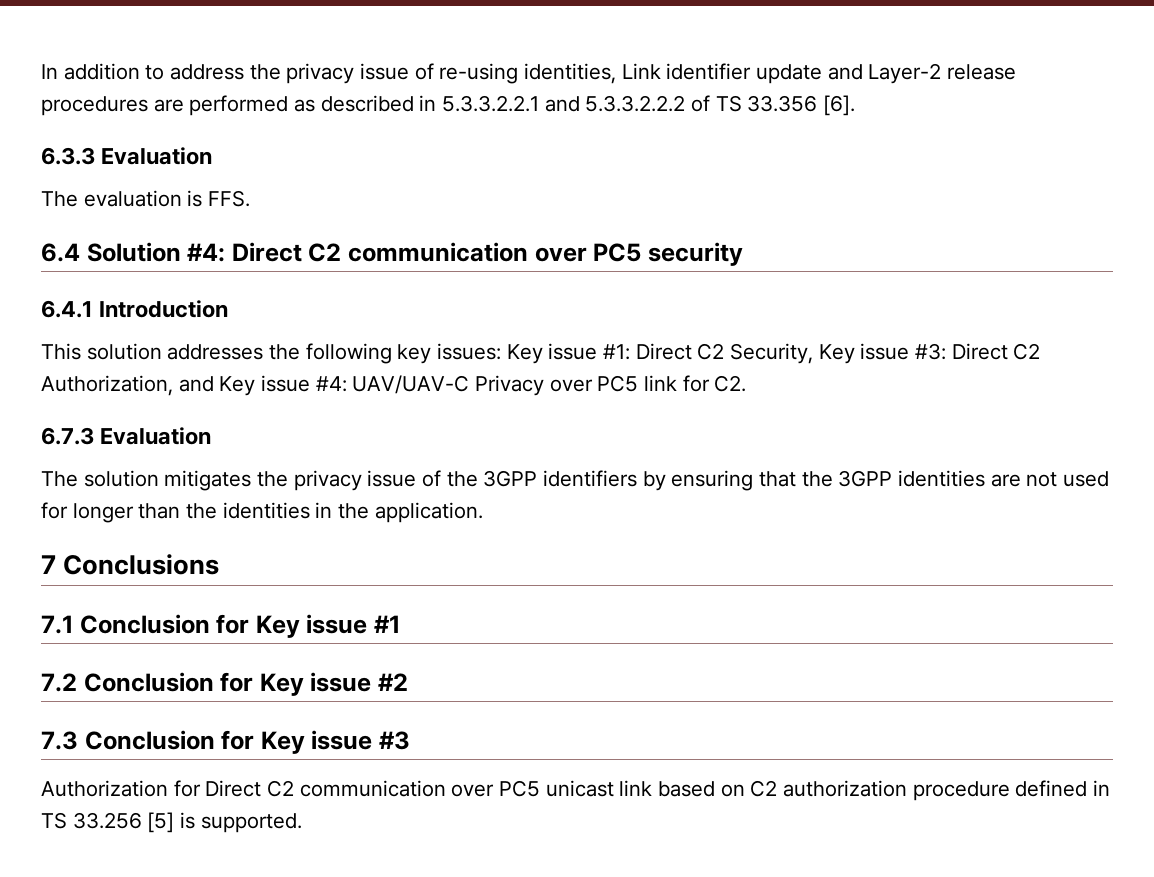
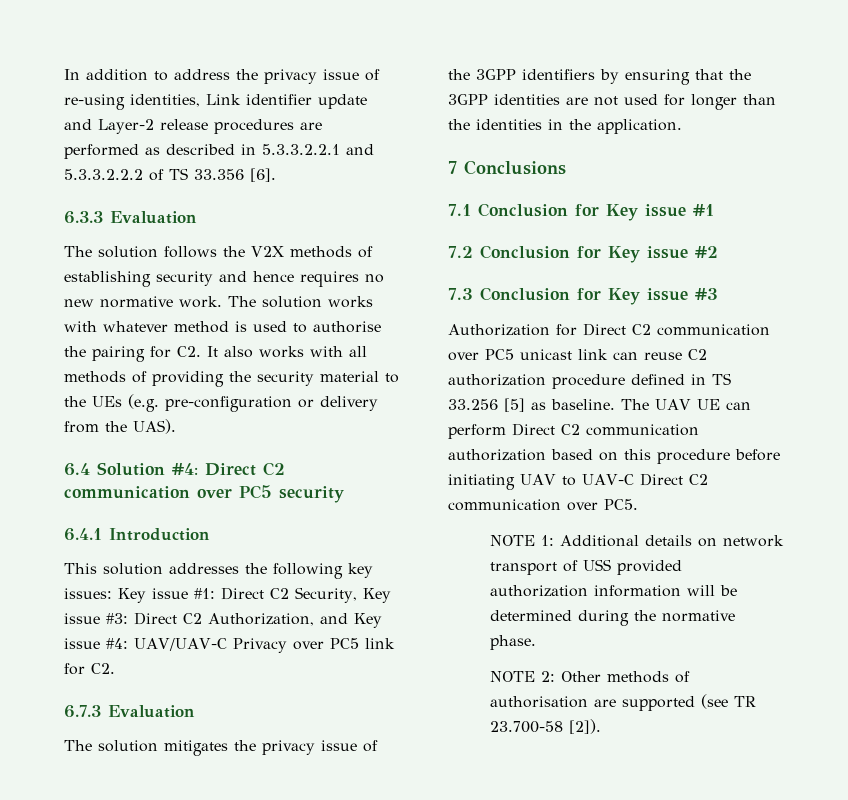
[83,190,251,207] evaluation is FFS. -> [98,246,373,258] [64,271,384,287] [64,296,373,308] [64,321,381,333] [64,346,367,362] [64,371,399,387] [64,394,378,412] [64,419,176,434] solution follows the V2X methods of establishing security and hence requires no new normative work. The solution works with whatever method is used to authorise the pairing for C2. It also works with all methods of providing the security material to the UEs (e.g. pre-configuration or delivery from the UAS).
[658,781,745,797] based on -> [613,352,682,360] can reuse
[180,812,302,833] is supported. -> [531,399,751,410] [448,423,699,439] [448,449,780,464] [448,473,708,490] [448,499,638,511] [489,535,784,547] [489,559,682,575] [489,585,737,597] [489,610,735,626] [489,635,536,650] [489,671,690,683] [489,694,756,711] [489,719,601,734] as baseline. The UAV UE can perform Direct C2 communication authorization based on this procedure before initiating UAV to UAV-C Direct C2 communication over PC5. // NOTE 1: Additional details on network transport of USS provided authorization information will be determined during the normative phase. // NOTE 2: Other methods of authorisation are supported (see TR 23.700-58 [2]).

